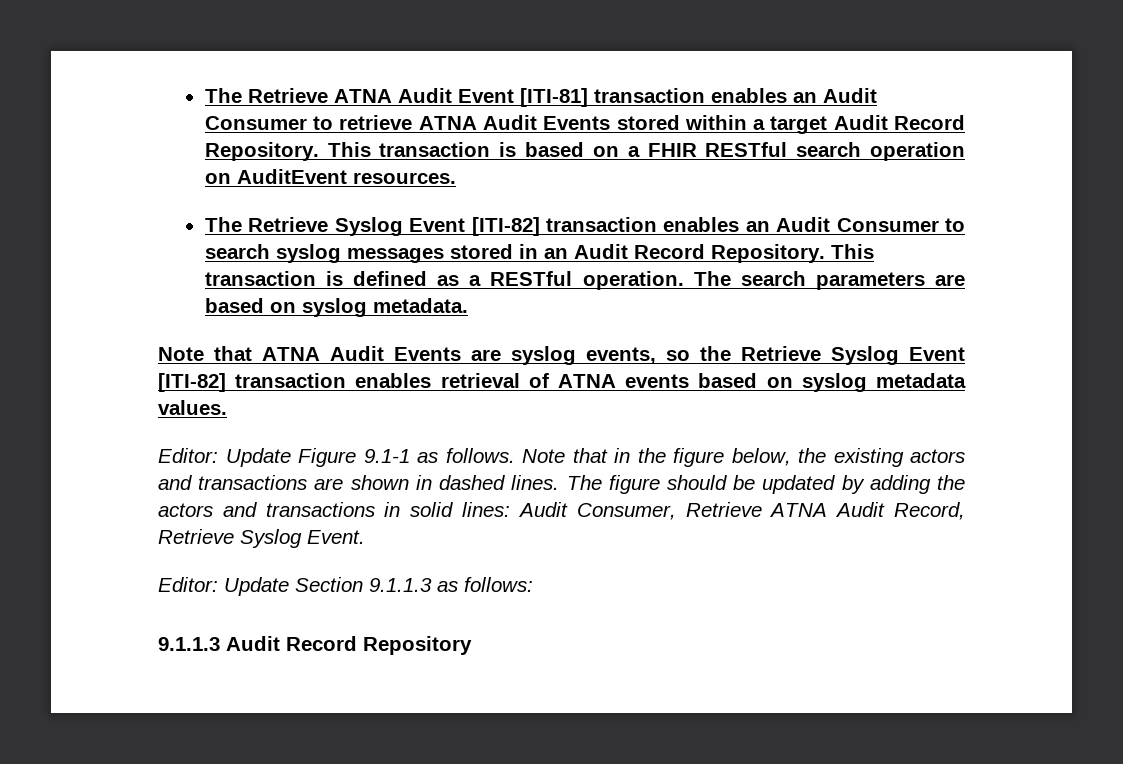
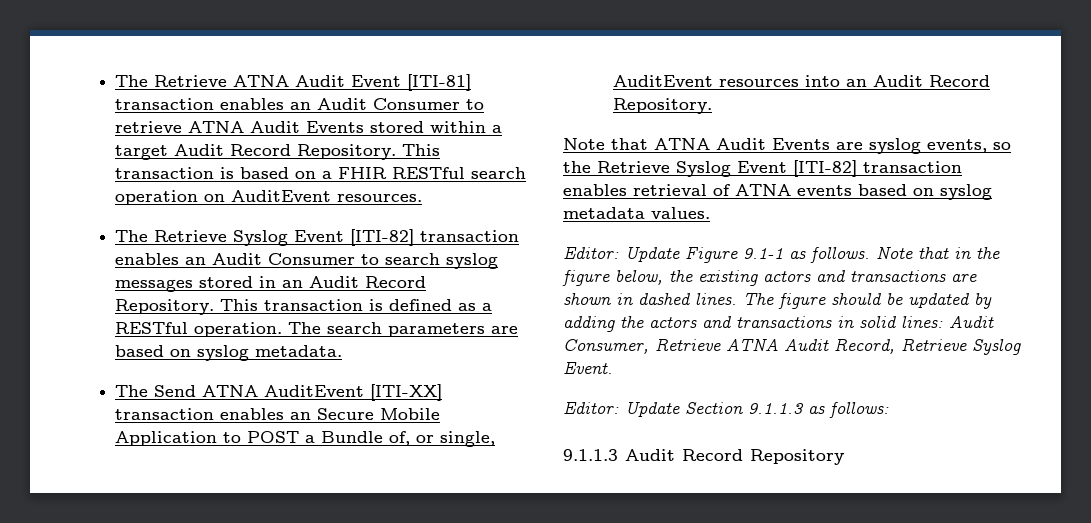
(468, 305) none -> [114,384,442,401] [114,408,440,420] [114,431,495,447] [612,75,990,87] [612,98,712,114] // The Send ATNA AuditEvent [ITI-XX] transaction enables an Secure Mobile Application to POST a Bundle of, or single, AuditEvent resources into an Audit Record Repository.

